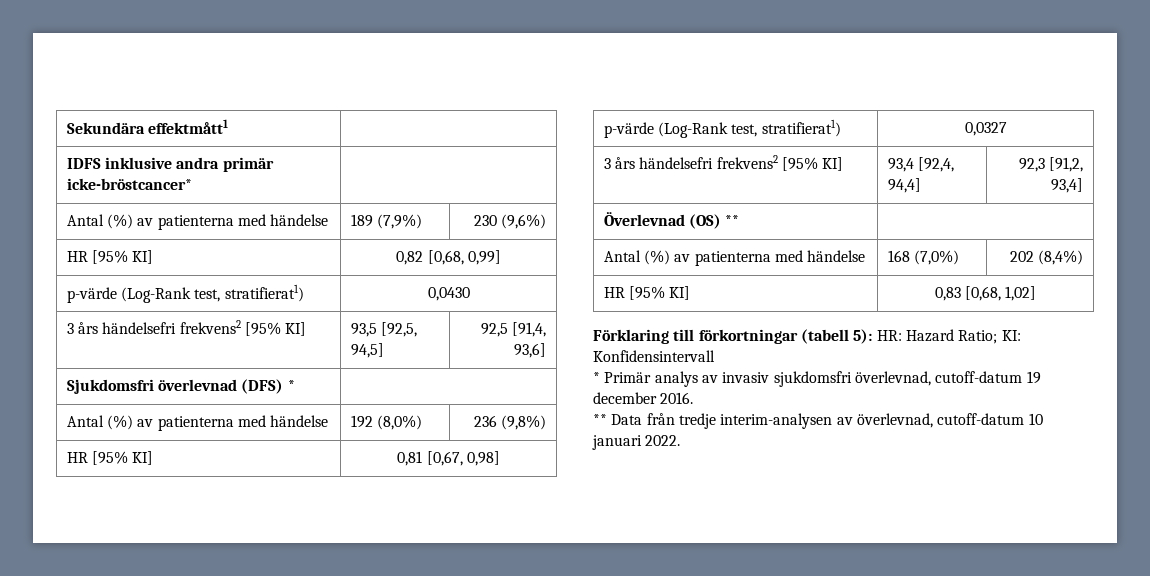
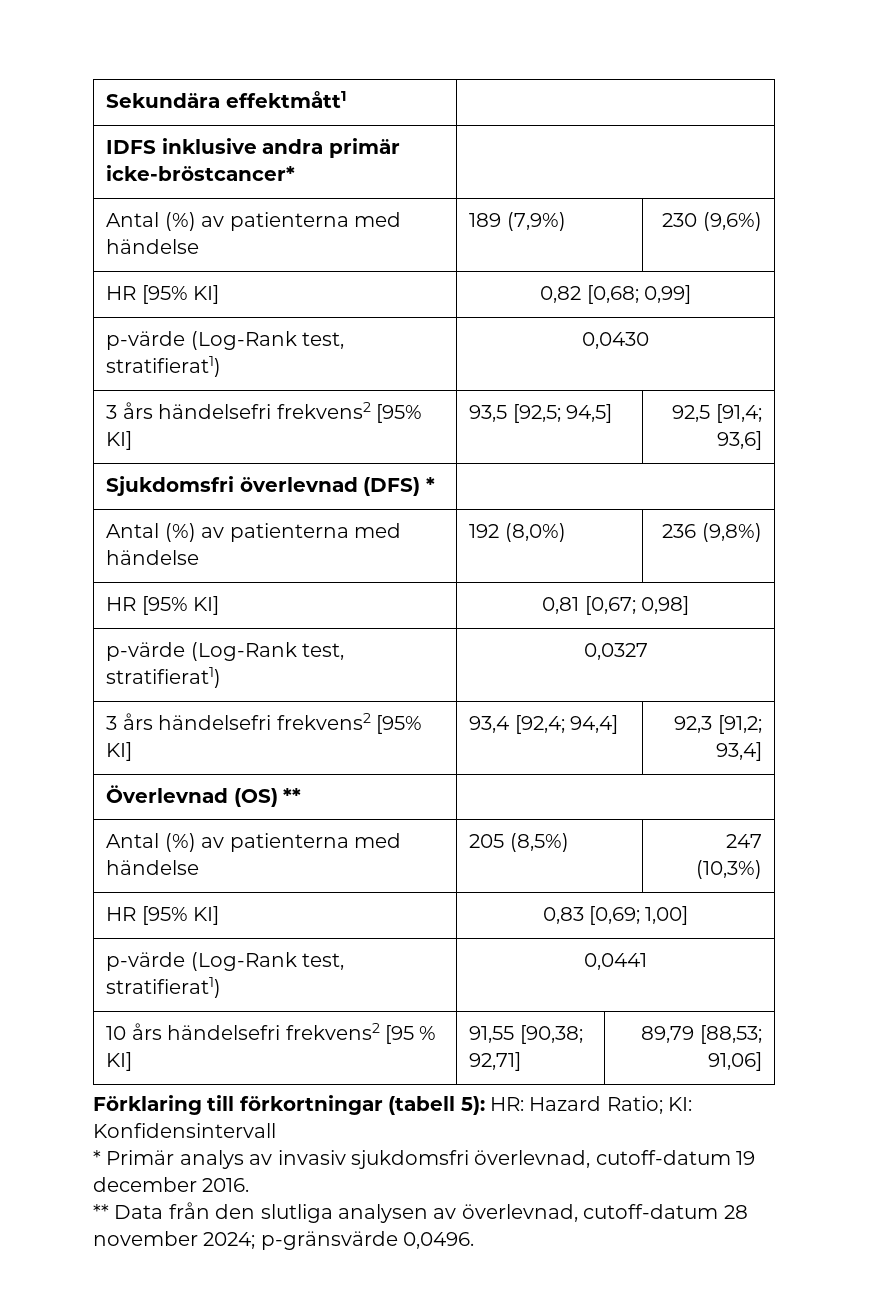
[427,250,464,265] [0,68, -> [586,285,639,304] [0,68;
[381,322,418,337] [92,5, -> [512,404,561,423] [92,5;
[512,322,547,337] [91,4, -> [715,404,762,423] [91,4;
[426,451,463,466] [0,67, -> [584,596,636,615] [0,67;
[918,157,955,172] [92,4, -> [514,715,565,734] [92,4;
[1049,157,1084,172] [91,2, -> [717,715,762,734] [91,2;
[887,250,960,265] [1009,250,1084,265] 168 (7,0%) | 202 (8,4%) -> [469,833,569,852] [725,834,762,848] [695,860,762,879] 205 (8,5%) | 247 (10,3%)
[965,286,1037,301] [0,68, 1,02] -> [589,906,689,925] [106,952,345,971] [106,977,222,998] [584,953,647,970] [106,1023,437,1044] [106,1052,133,1071] [469,1025,583,1044] [469,1052,522,1071] [641,1025,762,1044] [707,1052,762,1071] [0,69; 1,00] // p-värde (Log-Rank test, stratifierat1) | 0,0441 // 10 års händelsefri frekvens2 [95 % KI] | 91,55 [90,38; 92,71] | 89,79 [88,53; 91,06]
[678,413,1043,429] [592,435,681,450] tredje interim-analysen av överlevnad, cutoff-datum 10 januari 2022. -> [215,1204,748,1223] [93,1231,475,1250] den slutliga analysen av överlevnad, cutoff-datum 28 november 2024; p-gränsvärde 0,0496.

